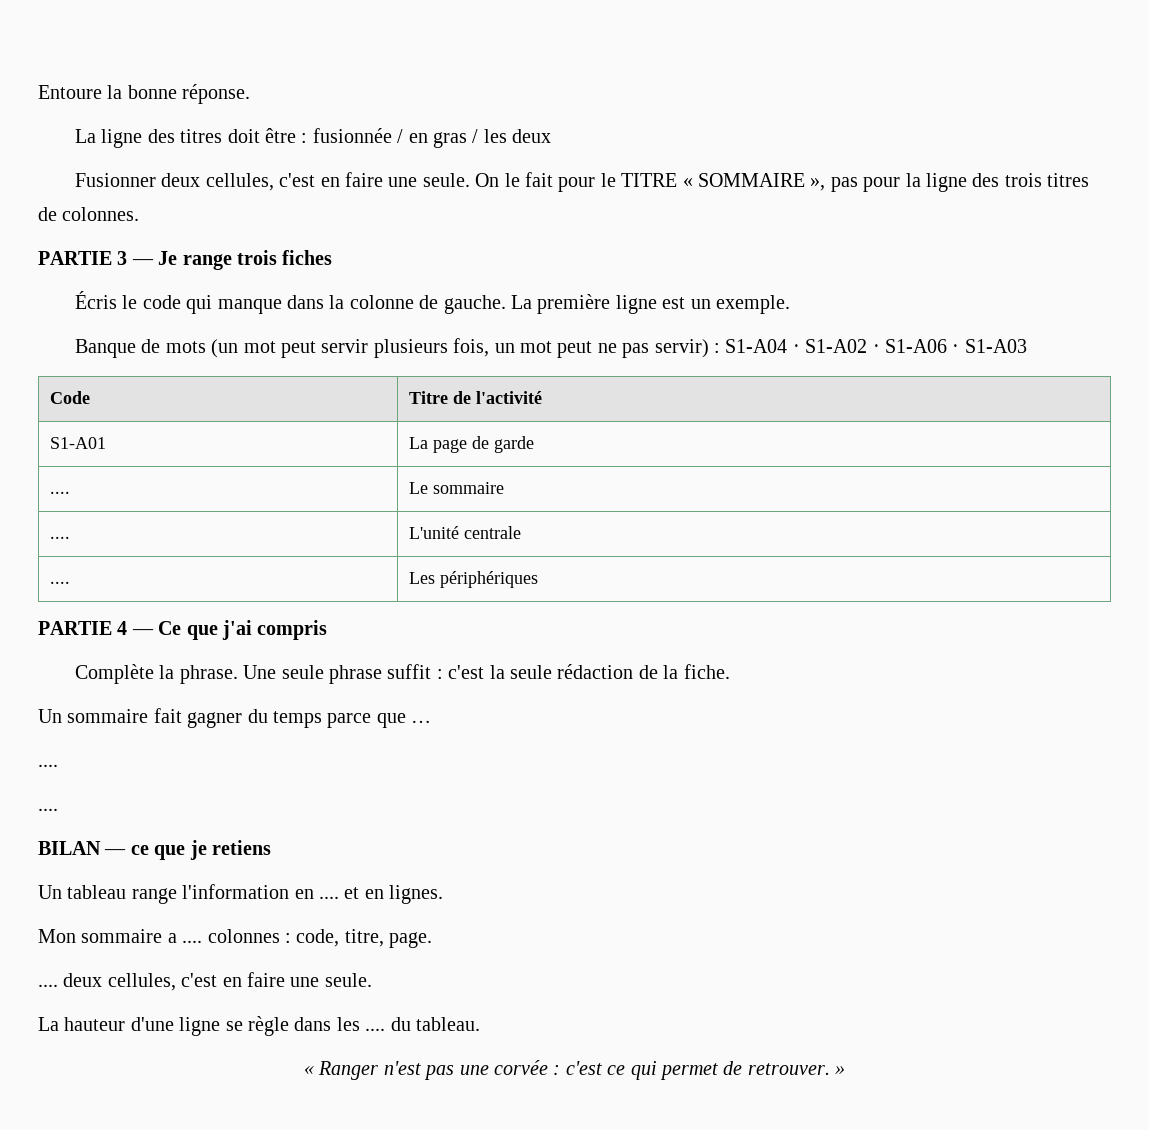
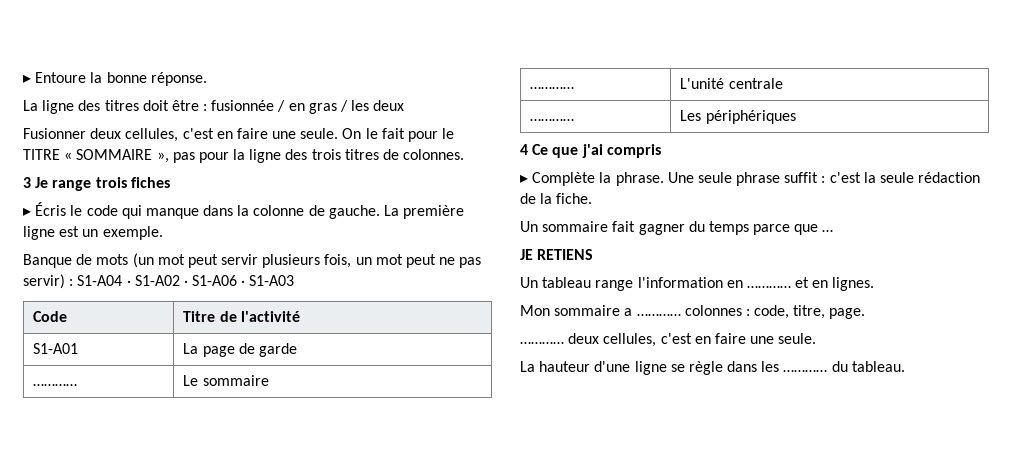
(38, 92) none -> [23,74,31,83] ▸
[38,251,154,265] PARTIE 3 — -> [23,177,31,188] 3
(333, 257) none -> [23,207,31,216] ▸
[50,491,71,494] .... -> [33,384,78,386] …………
[50,536,71,539] .... -> [530,87,575,89] …………
[50,581,71,584] .... -> [530,119,575,121] …………
[38,621,154,635] PARTIE 4 — -> [520,144,528,155] 4
(328, 630) none -> [520,174,528,183] ▸
[38,764,58,767] [38,808,58,811] [38,840,271,860] .... // .... // BILAN — ce que je retiens -> [520,249,594,260] JE RETIENS
[319,896,339,899] .... -> [746,286,791,288] …………
[182,940,203,943] .... -> [636,314,681,316] …………
[38,984,58,987] .... -> [520,342,564,344] …………
[365,1028,386,1031] .... -> [783,370,828,372] …………
[303,1060,846,1080] // « Ranger n'est pas une corvée : c'est ce qui permet de retrouver. » -> (905, 366) none

